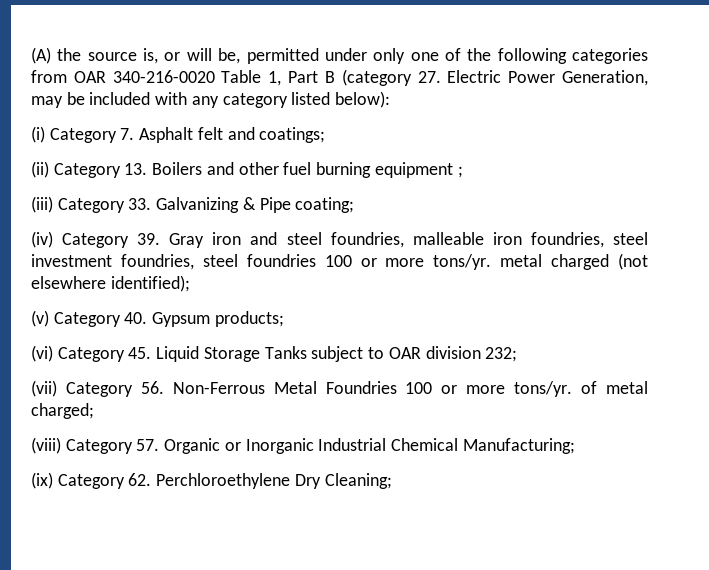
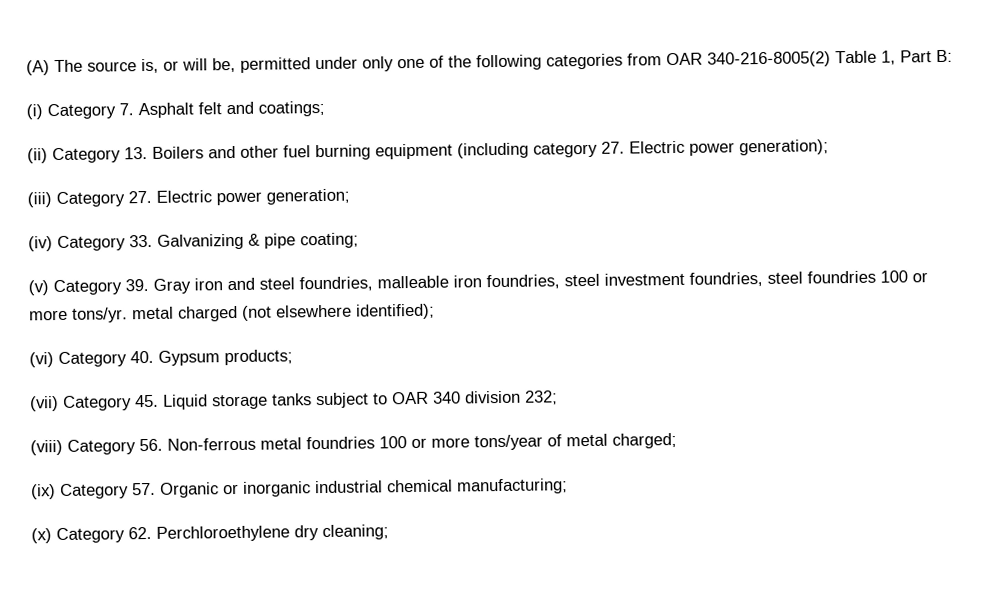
[57,48,82,61] the -> [54,59,83,73] The
[112,70,215,83] 340-216-0020 -> [707,51,831,68] 340-216-8005(2)
[324,69,648,86] [31,91,391,108] B (category 27. Electric Power Generation, may be included with any category listed below): -> [936,49,953,63] B:
[457,166,463,178] [31,196,53,213] ; // (iii) -> [457,139,829,159] [27,188,350,208] [28,236,53,252] (including category 27. Electric power generation); // (iii) Category 27. Electric power generation; // (iv)
[259,197,291,213] Pipe -> [264,233,296,249] pipe
[31,231,53,248] (iv) -> [28,280,49,296] (v)
[31,310,49,327] (v) -> [29,352,54,368] (vi)
[31,345,53,362] (vi) -> [30,396,59,412] (vii)
[203,346,307,362] Storage Tanks -> [212,393,312,410] storage tanks
(421, 353) none -> [433,391,461,404] 340
[31,380,57,397] (vii) -> [30,439,63,456] (viii)
[172,381,573,397] Non-Ferrous Metal Foundries 100 or more tons/yr. -> [167,434,543,451] Non-ferrous metal foundries 100 or more tons/year
[31,437,61,454] (viii) -> [31,484,56,500] (ix)
[245,438,575,454] [31,472,53,489] Inorganic Industrial Chemical Manufacturing; // (ix) -> [243,478,568,497] [31,528,52,544] inorganic industrial chemical manufacturing; // (x)
[294,473,392,489] Dry Cleaning; -> [294,524,389,541] dry cleaning;

